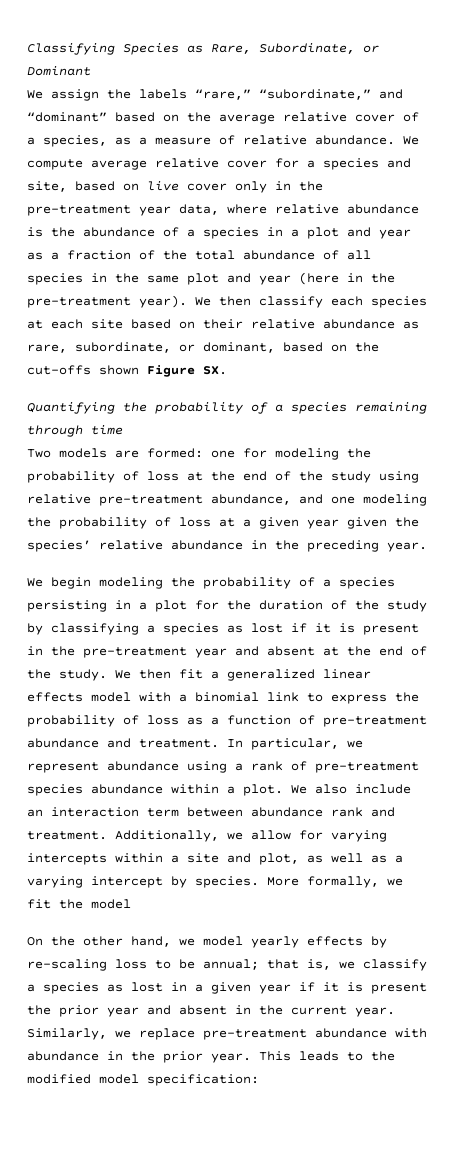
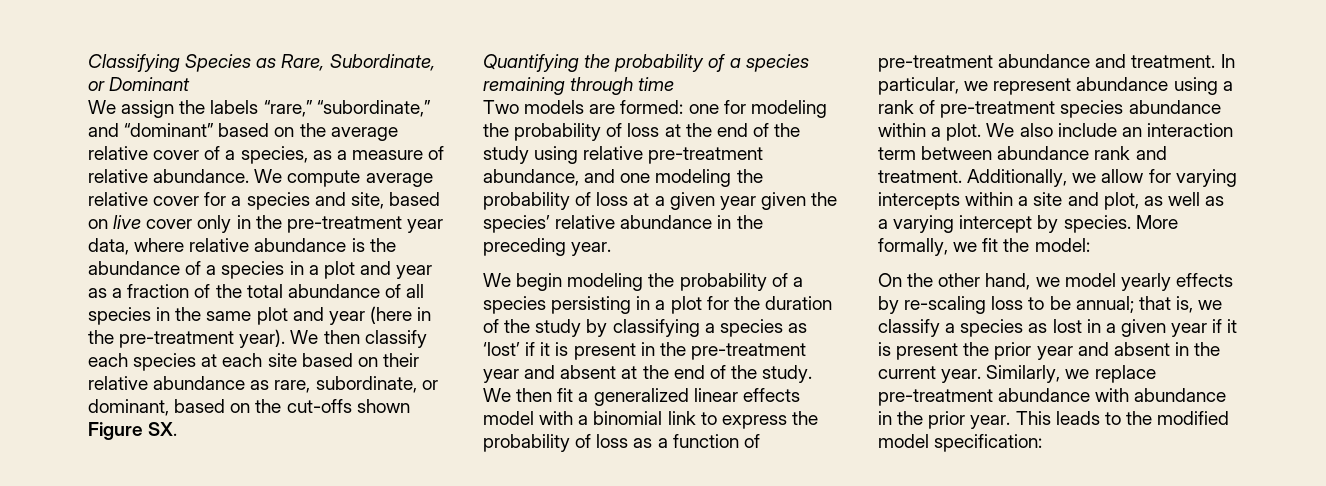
[251,623,283,633] lost -> [483,342,520,356] ‘lost’
[91,899,131,909] model -> [1034,238,1090,252] model:

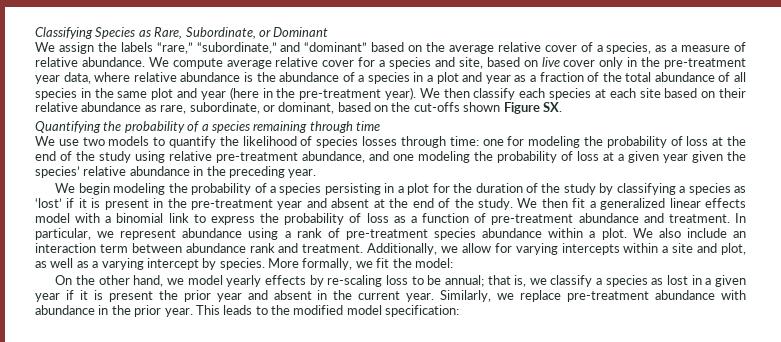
[483,100,684,114] Two models are formed: -> [35,136,479,148] We use two models to quantify the likelihood of species losses through time:

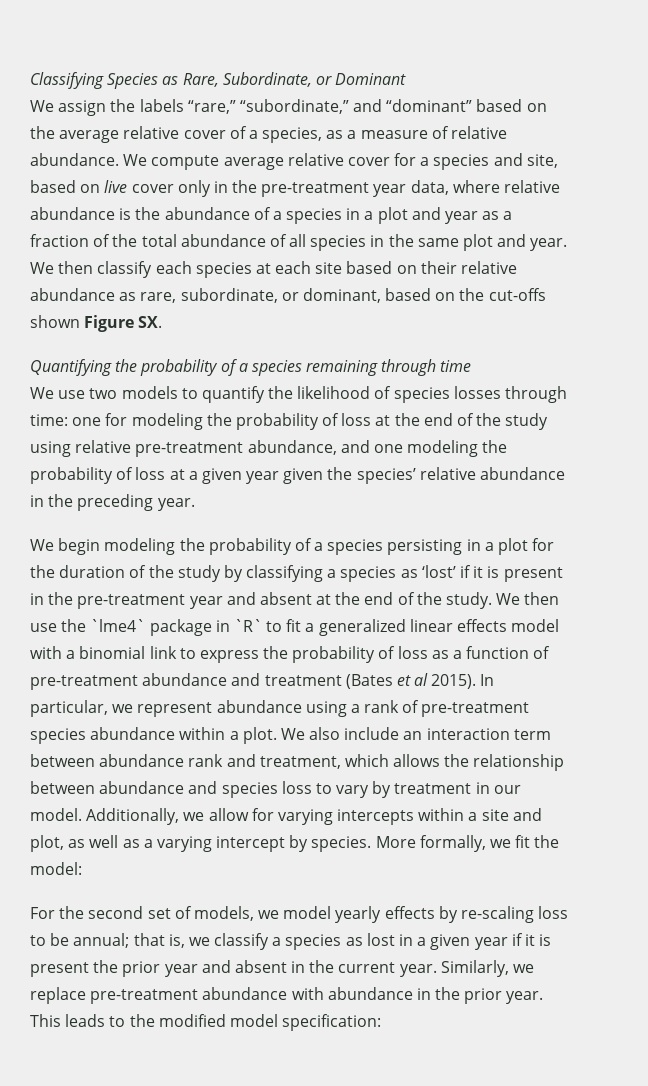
[200,87,416,100] year (here in the pre-treatment year). -> [530,238,568,251] year.
(568, 203) none -> [30,619,283,636] use the `lme4` package in `R` to
[668,214,730,223] treatment. -> [264,673,477,689] treatment (Bates et al 2015).
[302,244,364,253] treatment. -> [259,754,565,771] [30,781,521,798] [30,808,82,821] treatment, which allows the relationship between abundance and species loss to vary by treatment in our model.
[55,275,164,287] On the other hand, -> [30,906,254,921] For the second set of models,

